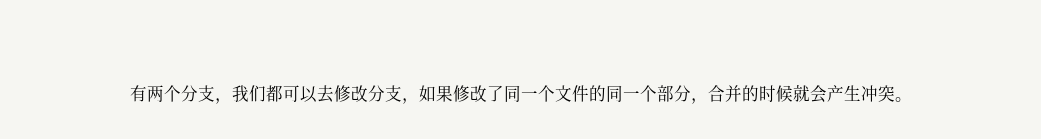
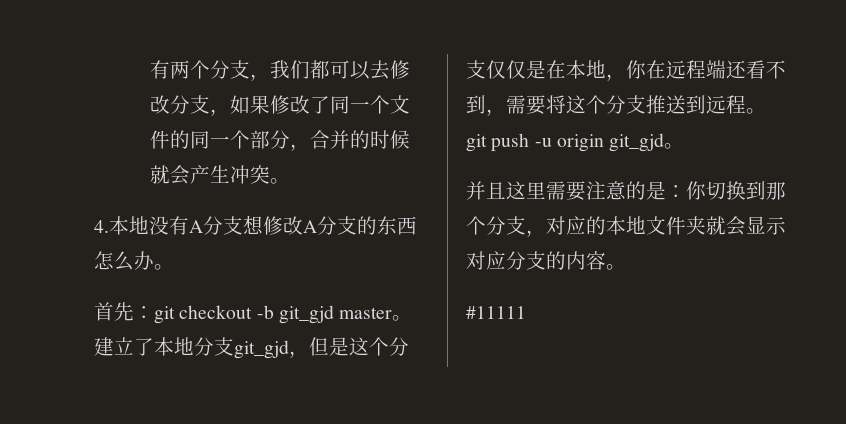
(913, 99) none -> [94,215,417,235] [94,251,174,271] [94,302,413,324] [94,337,409,359] [466,60,786,81] [466,95,766,116] [466,133,685,152] [466,181,786,201] [466,216,786,237] [466,251,626,270] [466,306,526,319] // 4.本地没有A分支想修改A分支的东西怎么办。 // 首先：git checkout -b git_gjd master。建立了本地分支git_gjd，但是这个分支仅仅是在本地，你在远程端还看不到，需要将这个分支推送到远程。 // git push -u origin git_gjd。 // 并且这里需要注意的是：你切换到那个分支，对应的本地文件夹就会显示对应分支的内容。 // #11111

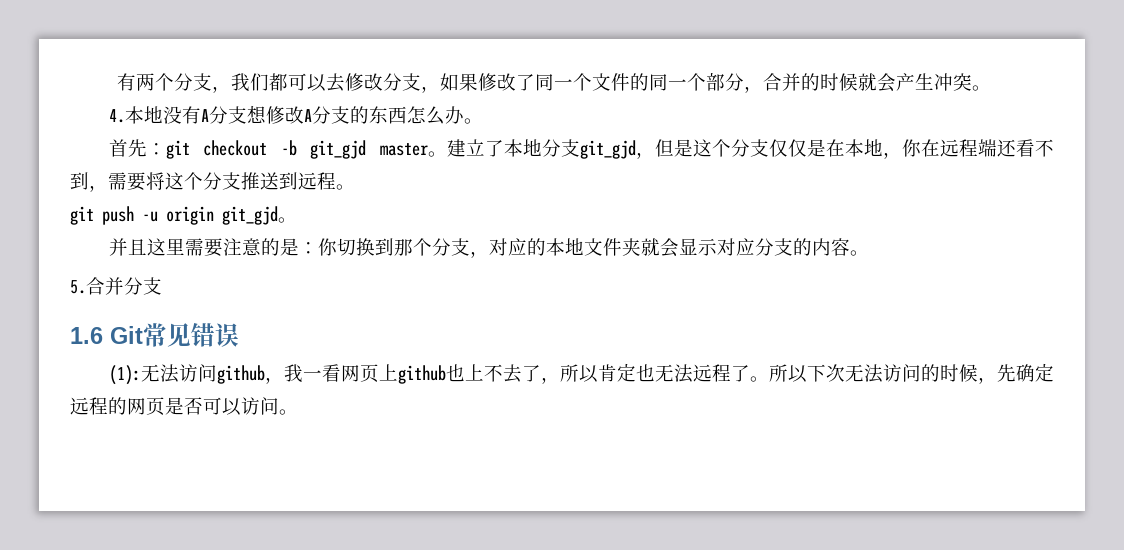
[466,306,526,319] #11111 -> [70,277,162,295] [70,323,239,347] [108,363,1054,385] [70,397,298,416] 5.合并分支 // 1.6 Git常见错误 // (1):无法访问github，我一看网页上github也上不去了，所以肯定也无法远程了。所以下次无法访问的时候，先确定远程的网页是否可以访问。

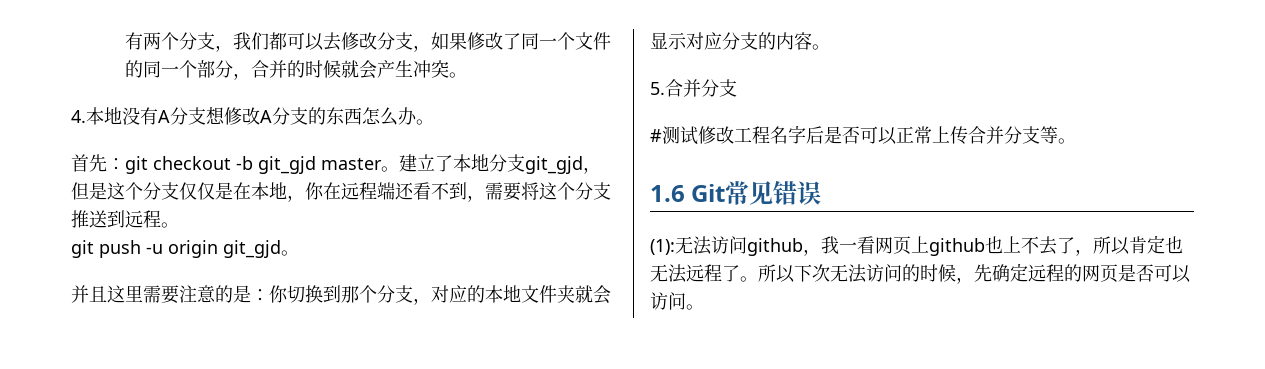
(162, 286) none -> [650,125,1076,145] // #测试修改工程名字后是否可以正常上传合并分支等。

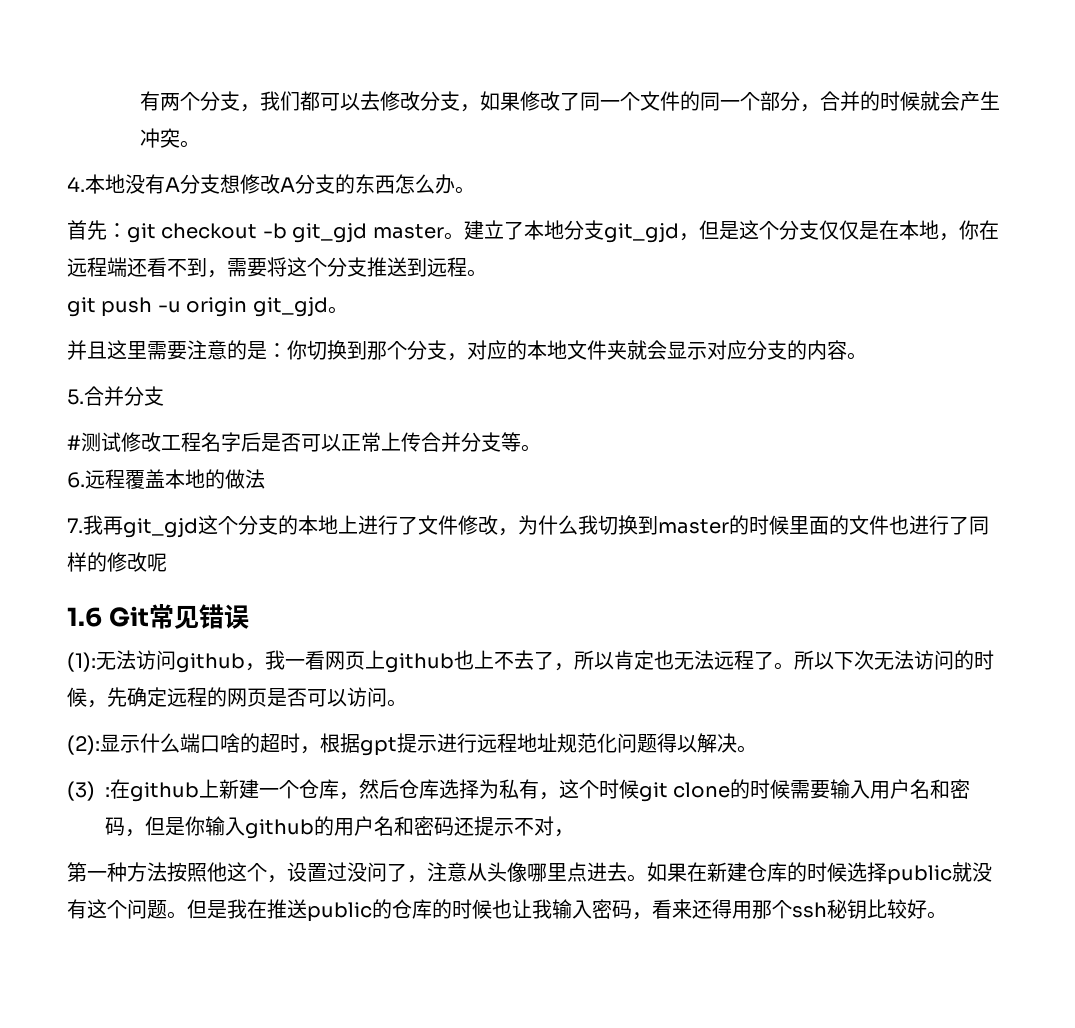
(1076, 141) none -> [67,469,265,489] [67,515,989,538] [67,552,167,572] // 6.远程覆盖本地的做法 // 7.我再git_gjd这个分支的本地上进行了文件修改，为什么我切换到master的时候里面的文件也进行了同样的修改呢
(704, 307) none -> [67,733,757,756] [67,779,971,802] [105,816,574,839] [67,862,992,885] [67,899,947,922] // (2):显示什么端口啥的超时，根据gpt提示进行远程地址规范化问题得以解决。 // (3) :在github上新建一个仓库，然后仓库选择为私有，这个时候git clone的时候需要输入用户名和密码，但是你输入github的用户名和密码还提示不对， // 第一种方法按照他这个，设置过没问了，注意从头像哪里点进去。如果在新建仓库的时候选择public就没有这个问题。但是我在推送public的仓库的时候也让我输入密码，看来还得用那个ssh秘钥比较好。

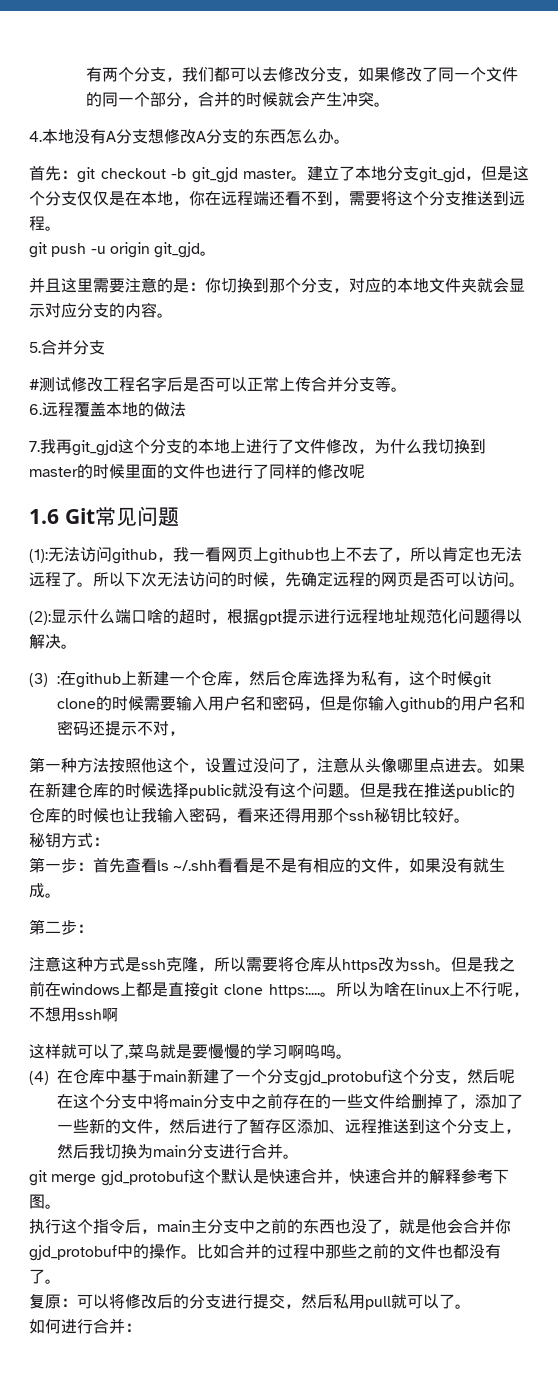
[198,604,249,629] 错误 -> [136,506,179,527] 问题
(947, 915) none -> [29,833,109,848] [29,857,506,873] [29,883,61,898] [29,919,93,935] [29,956,515,973] [29,981,529,999] [29,1007,118,1022] [29,1043,352,1059] [29,1068,516,1086] [57,1093,524,1109] [57,1118,522,1134] [57,1143,300,1159] [29,1168,509,1186] [29,1194,61,1209] [29,1218,511,1234] [29,1243,501,1261] [29,1269,61,1284] [29,1293,471,1310] [29,1318,141,1334] // 秘钥方式： // 第一步：首先查看ls ~/.shh看看是不是有相应的文件，如果没有就生成。 // 第二步： // 注意这种方式是ssh克隆，所以需要将仓库从https改为ssh。但是我之前在windows上都是直接git clone https:....。所以为啥在linux上不行呢，不想用ssh啊 // 这样就可以了,菜鸟就是要慢慢的学习啊呜呜。 // (4)在仓库中基于main新建了一个分支gjd_protobuf这个分支，然后呢在这个分支中将main分支中之前存在的一些文件给删掉了，添加了一些新的文件，然后进行了暂存区添加、远程推送到这个分支上，然后我切换为main分支进行合并。 // git merge gjd_protobuf这个默认是快速合并，快速合并的解释参考下图。 // 执行这个指令后，main主分支中之前的东西也没了，就是他会合并你gjd_protobuf中的操作。比如合并的过程中那些之前的文件也都没有了。 // 复原：可以将修改后的分支进行提交，然后私用pull就可以了。 // 如何进行合并：

